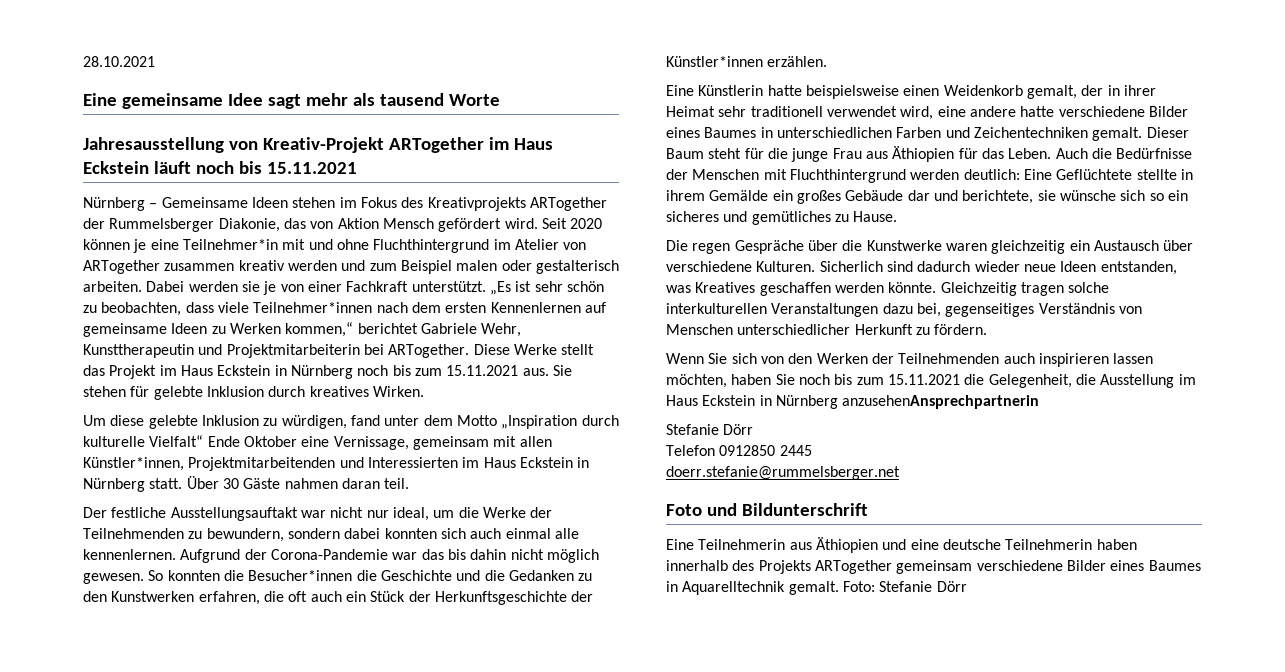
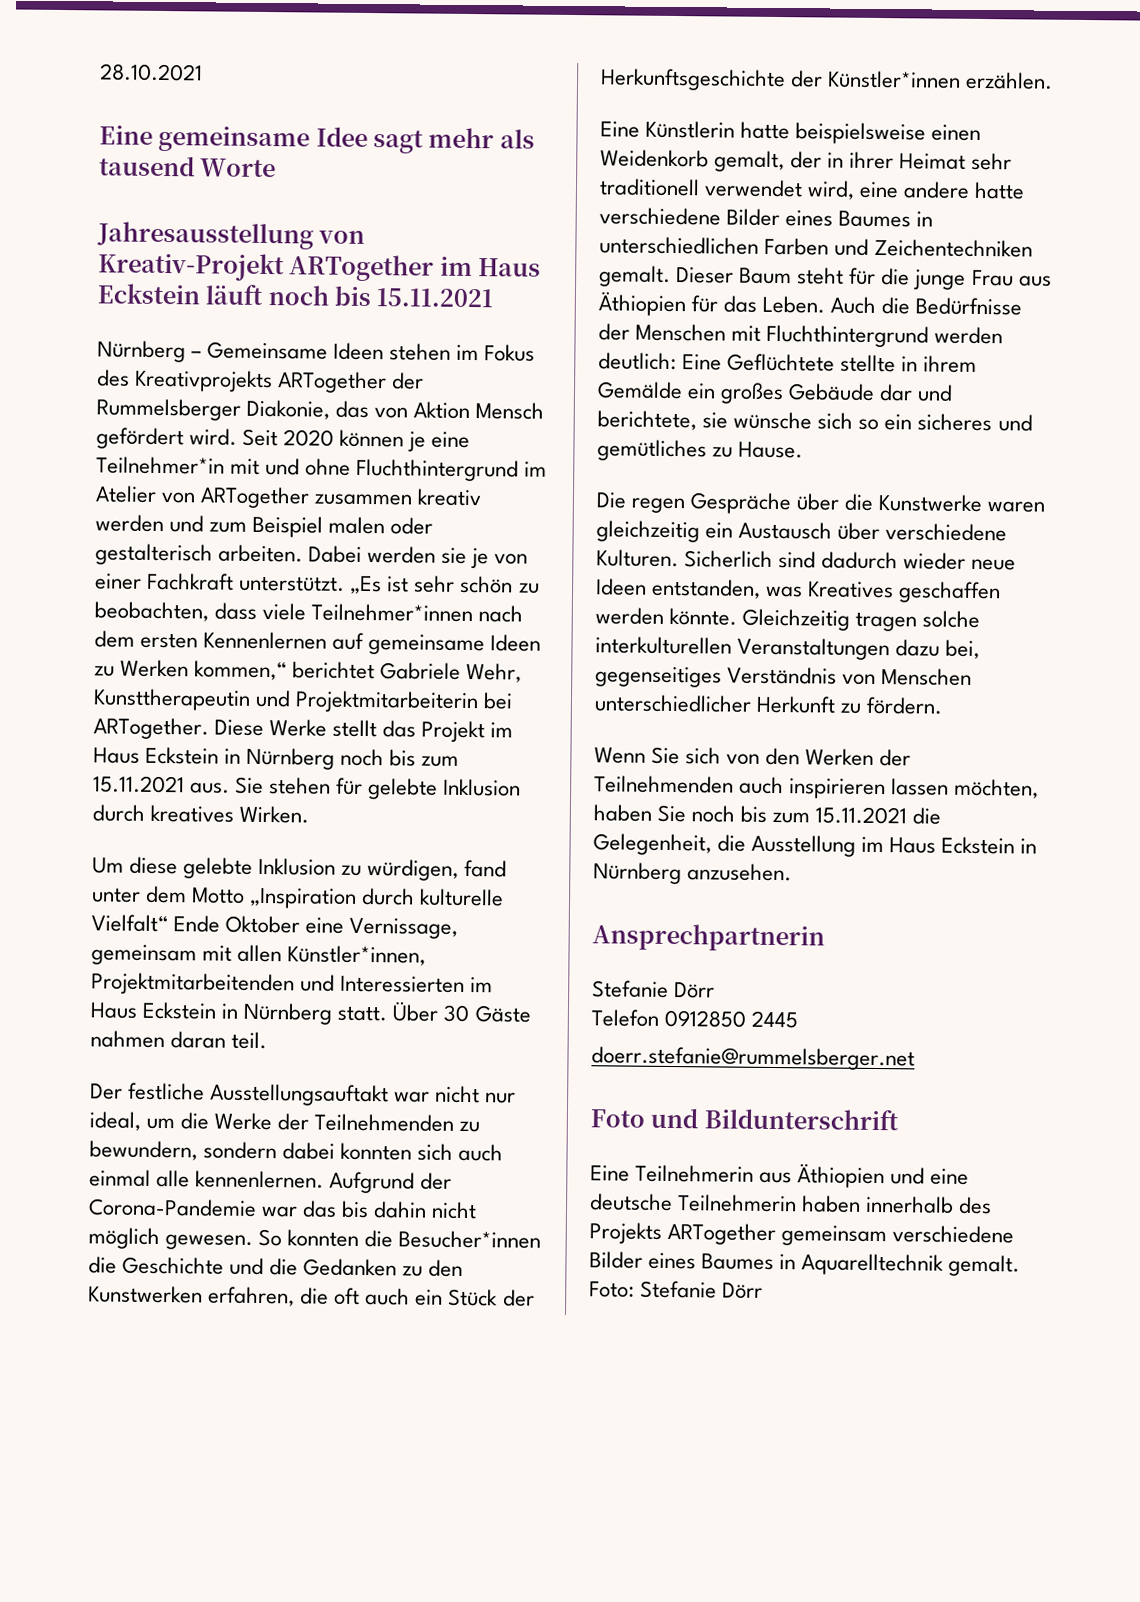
[842,395,1040,409] anzusehenAnsprechpartnerin -> [687,863,793,882] [592,923,825,952] anzusehen. // Ansprechpartnerin

